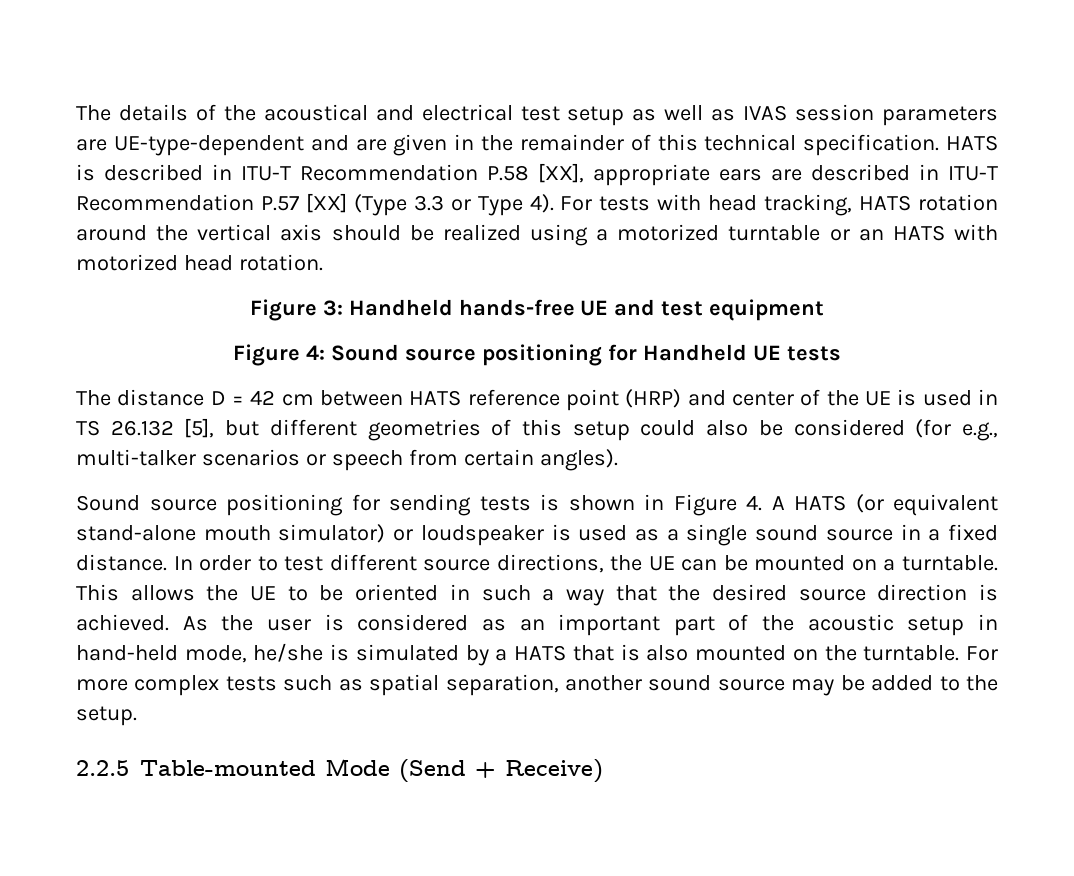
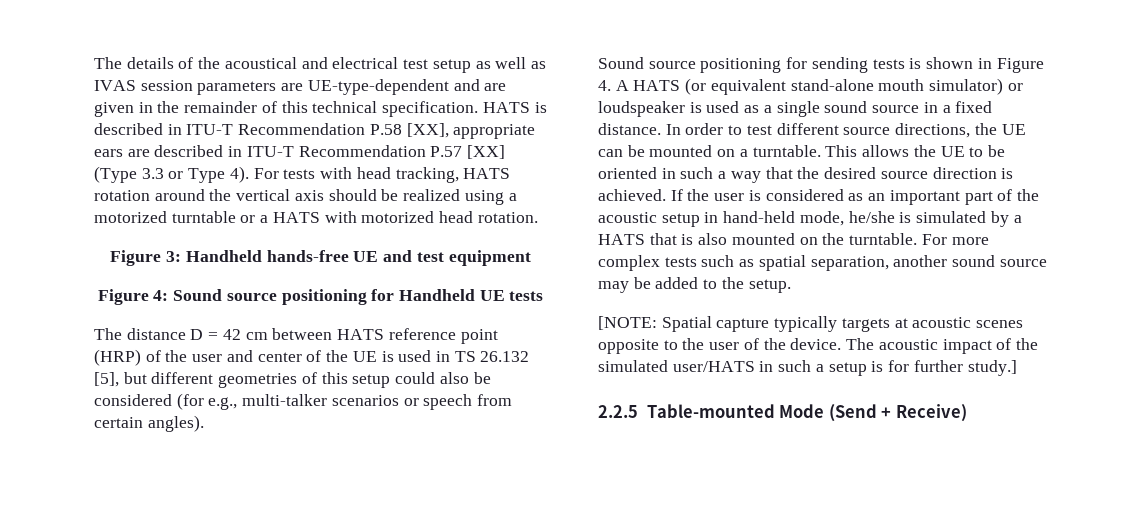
[858,229,884,241] an -> [260,215,269,223] a
(682, 398) none -> [145,350,223,362] of the user
[182,616,208,631] As -> [670,189,683,201] If
(137, 716) none -> [598,316,1024,332] [598,338,1038,354] [598,360,1017,376] // [NOTE: Spatial capture typically targets at acoustic scenes opposite to the user of the device. The acoustic impact of the simulated user/HATS in such a setup is for further study.]

